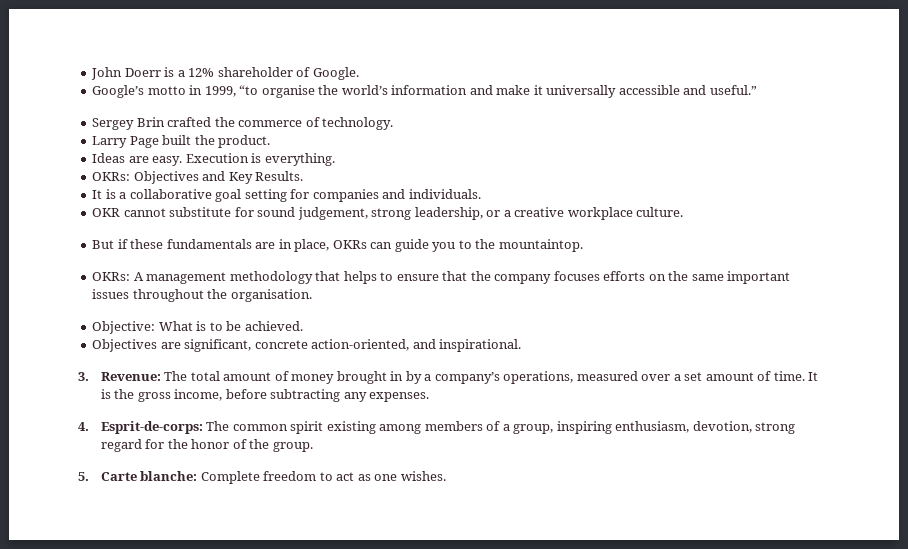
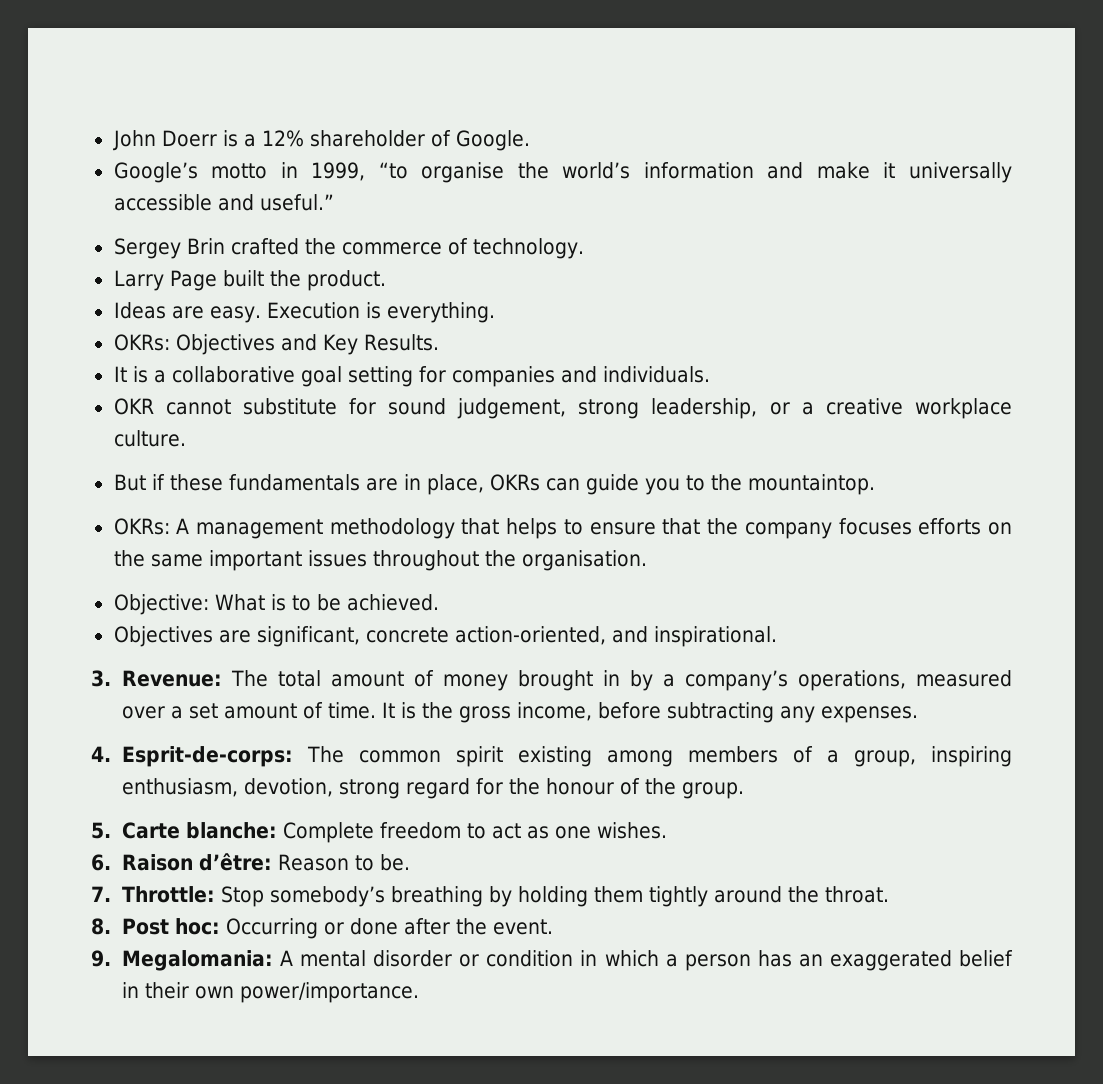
[191,439,230,449] honor -> [545,778,614,795] honour
(446, 476) none -> [91,853,410,871] [91,886,889,907] [91,918,553,939] [91,950,1013,971] [121,982,419,1003] // 6. Raison d’être: Reason to be. // 7. Throttle: Stop somebody’s breathing by holding them tightly around the throat. // 8. Post hoc: Occurring or done after the event. // 9. Megalomania: A mental disorder or condition in which a person has an exaggerated belief in their own power/importance.

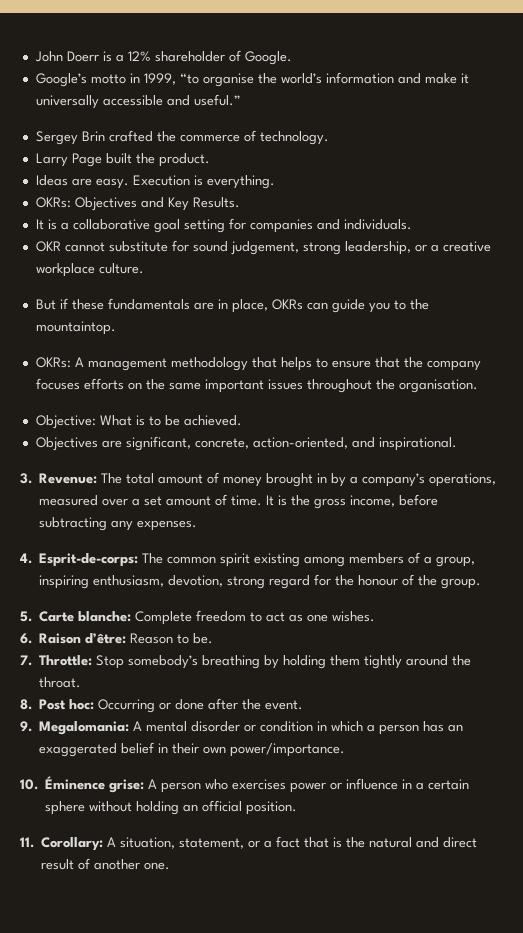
[365,627,449,643] concrete -> [194,438,249,449] concrete,
(419, 992) none -> [20,776,470,793] [45,800,298,815] [20,836,478,851] [41,858,171,870] // 10. Éminence grise: A person who exercises power or influence in a certain sphere without holding an official position. // 11. Corollary: A situation, statement, or a fact that is the natural and direct result of another one.

